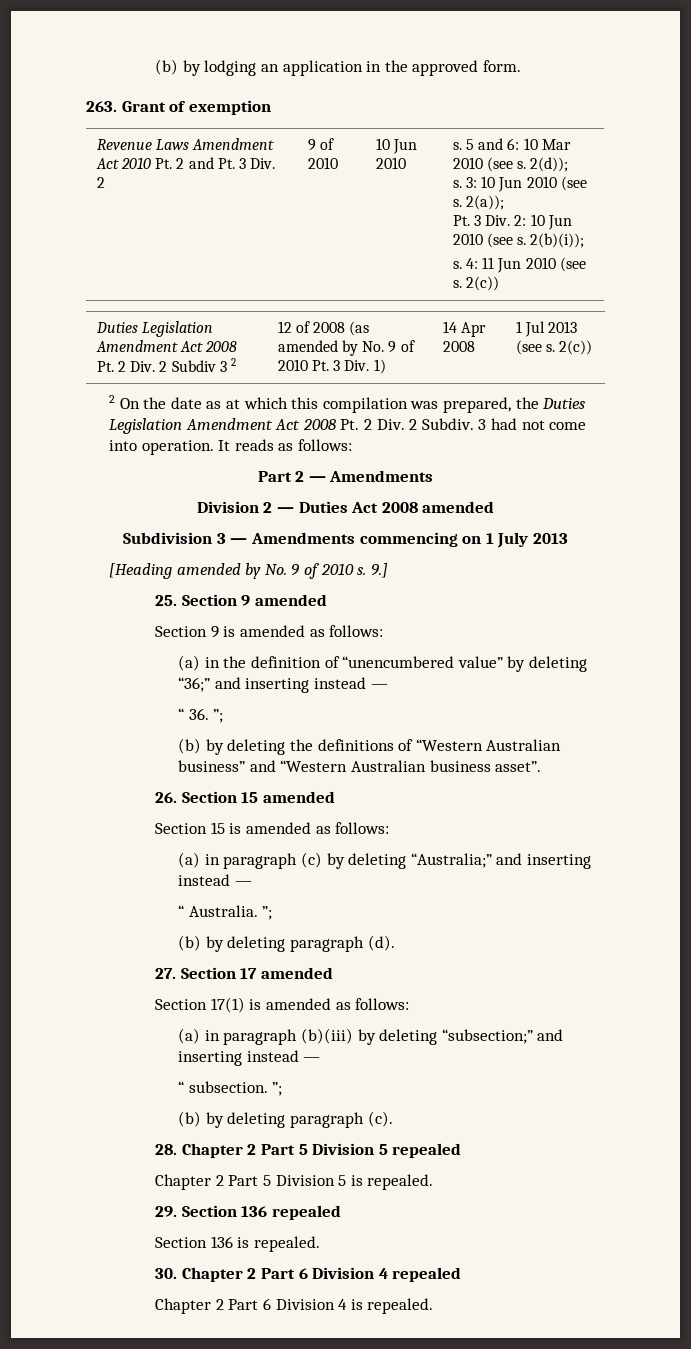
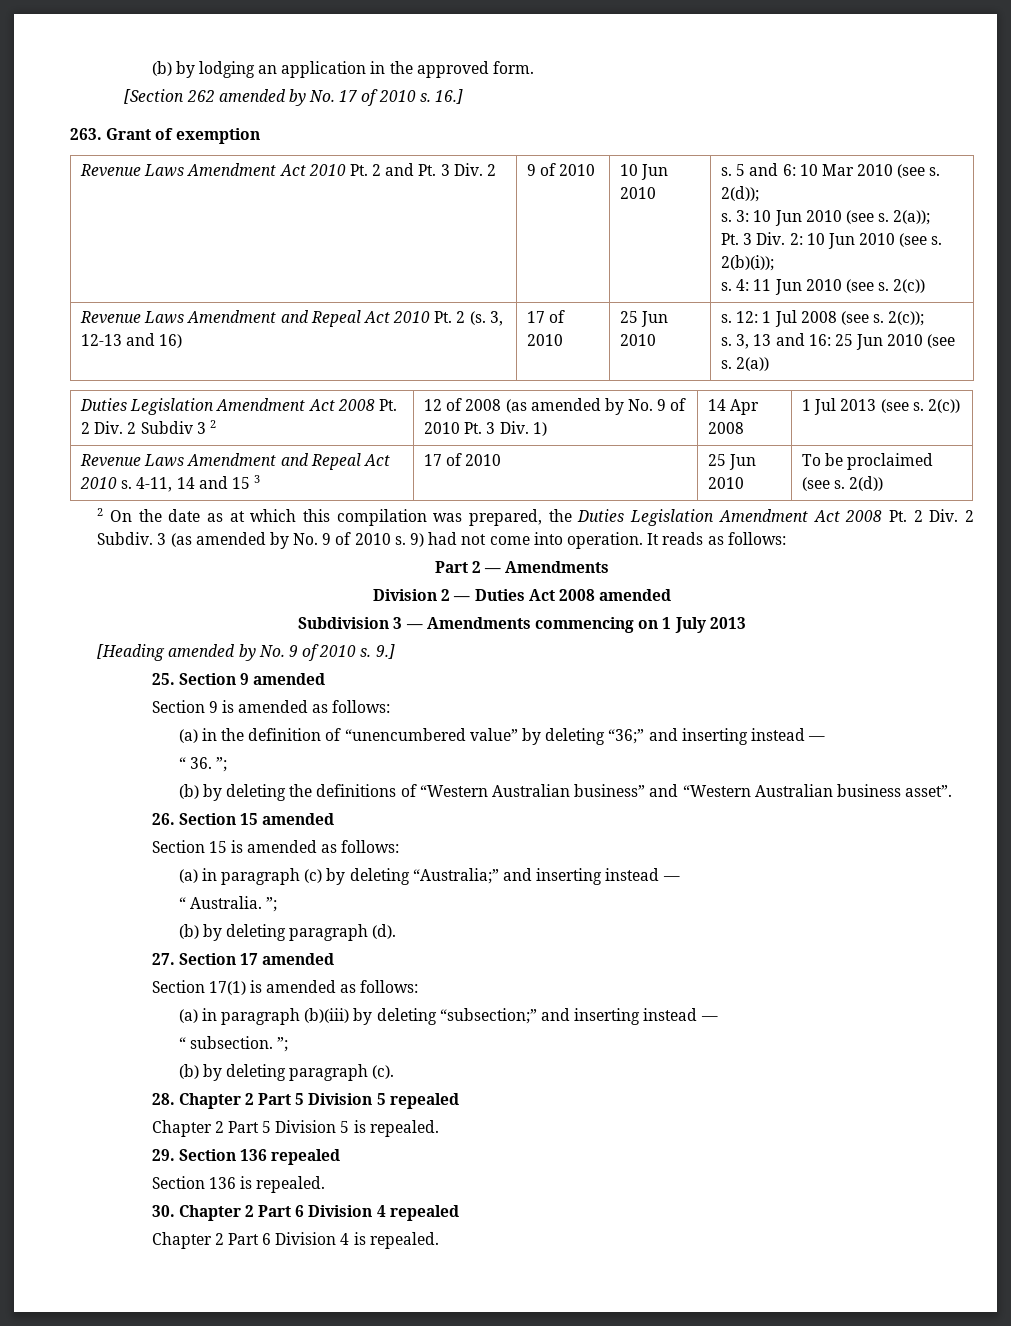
(521, 66) none -> [124,89,464,106] // [Section 262 amended by No. 17 of 2010 s. 16.]
(499, 283) none -> [79,310,503,327] [80,333,183,348] [526,310,566,323] [526,334,563,346] [619,311,669,327] [619,334,656,346] [720,310,925,327] [720,333,956,350] [720,357,770,371] // Revenue Laws Amendment and Repeal Act 2010 Pt. 2 (s. 3, 12-13 and 16) | 17 of 2010 | 25 Jun 2010 | s. 12: 1 Jul 2008 (see s. 2(c)); // s. 3, 13 and 16: 25 Jun 2010 (see s. 2(a))
(593, 347) none -> [79,453,390,470] [79,475,261,492] [423,453,502,466] [707,454,757,470] [707,477,744,489] [801,453,934,470] [801,476,884,491] // Revenue Laws Amendment and Repeal Act 2010 s. 4-11, 14 and 15 3 | 17 of 2010 | 25 Jun 2010 | To be proclaimed (see s. 2(d))
(487, 424) none -> [170,532,425,549] (as amended by No. 9 of 2010 s. 9)

